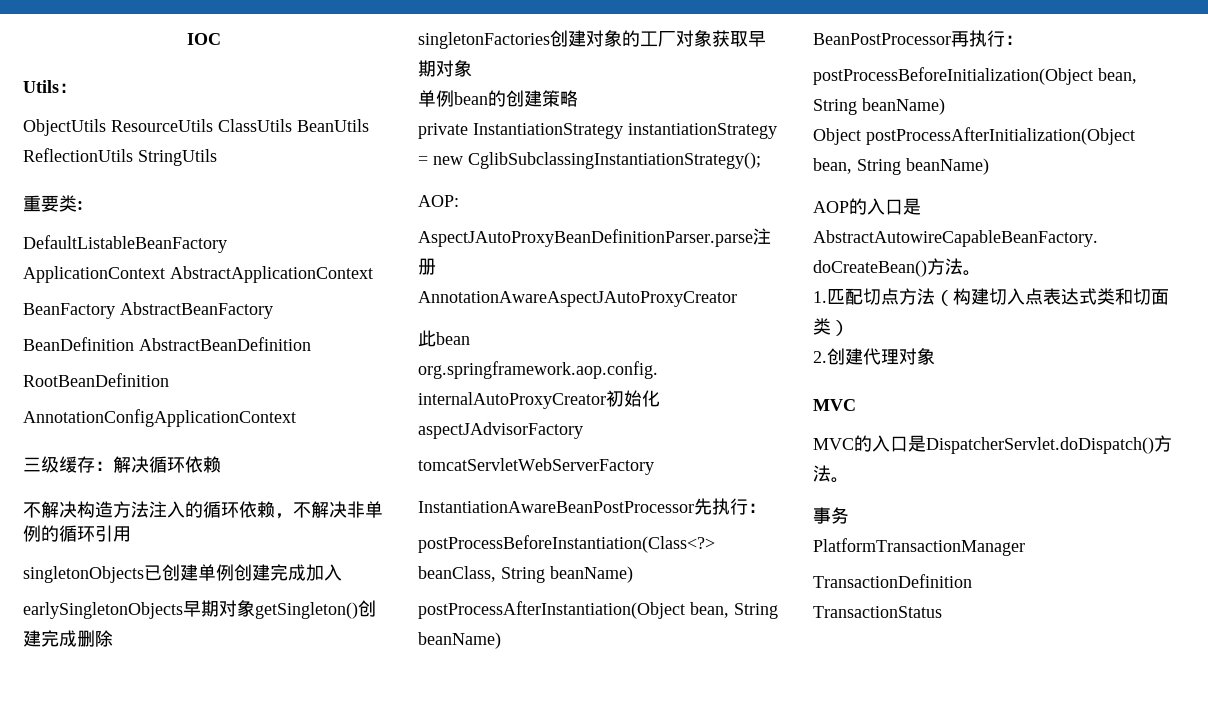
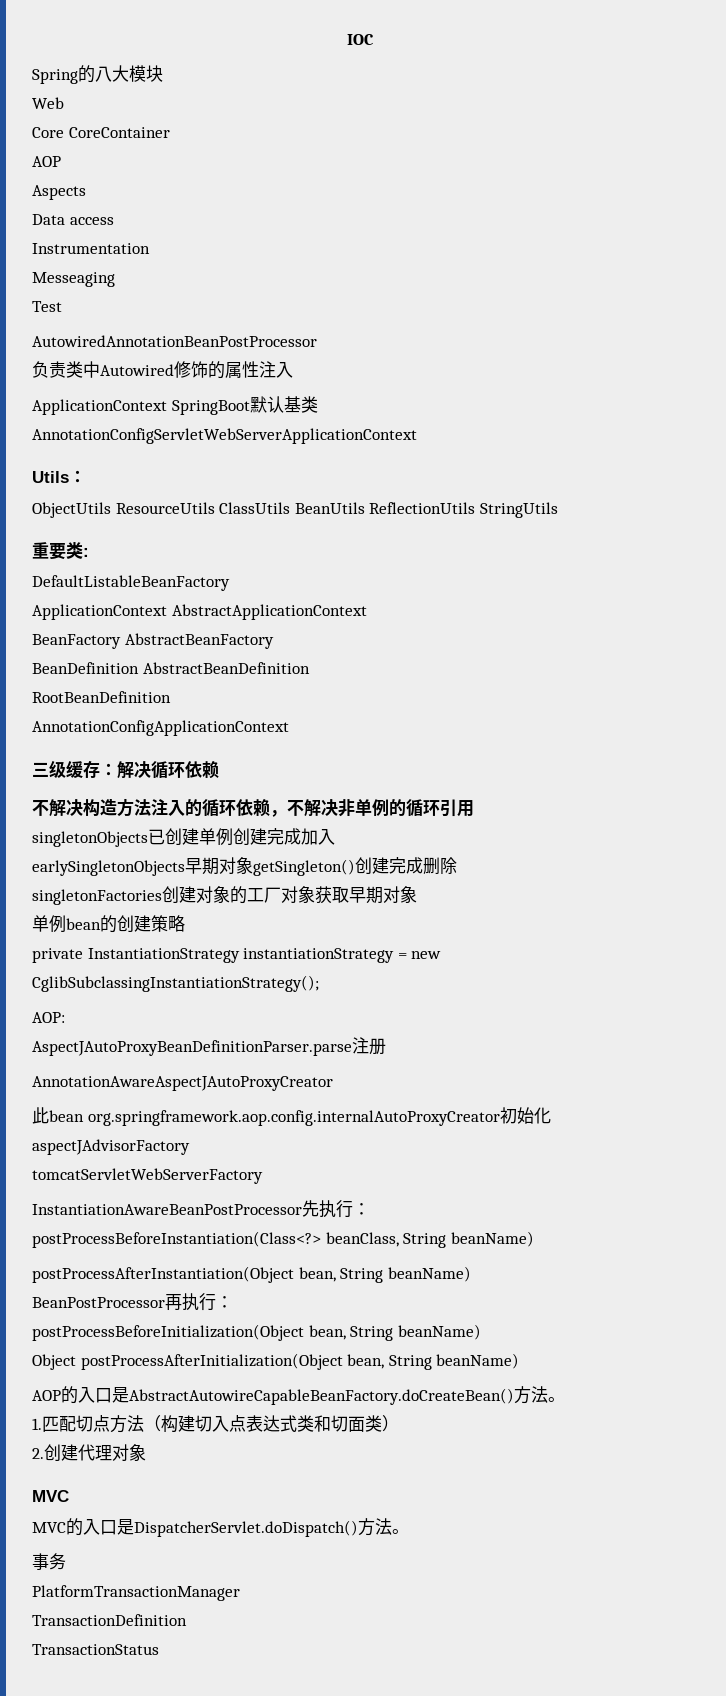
(221, 39) none -> [32,65,163,84] [32,97,64,109] [32,127,170,138] [32,156,61,167] [32,185,86,200] [32,214,114,225] [32,243,150,254] [32,272,115,287] [32,301,62,312] [32,335,317,347] [32,361,293,379] [32,396,318,415] [32,428,417,444] // Spring的八大模块 // Web // Core CoreContainer // AOP // Aspects // Data access // Instrumentation // Messeaging // Test // AutowiredAnnotationBeanPostProcessor // 负责类中Autowired修饰的属性注入 // ApplicationContext SpringBoot默认基类AnnotationConfigServletWebServerApplicationContext

